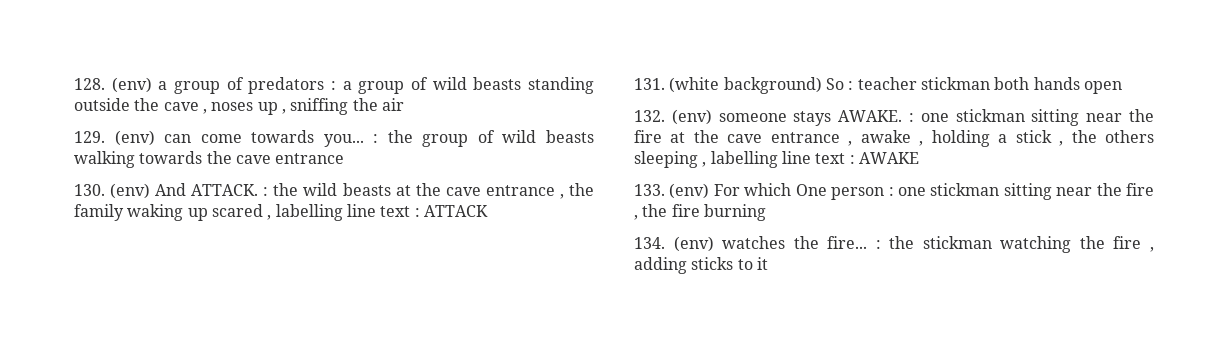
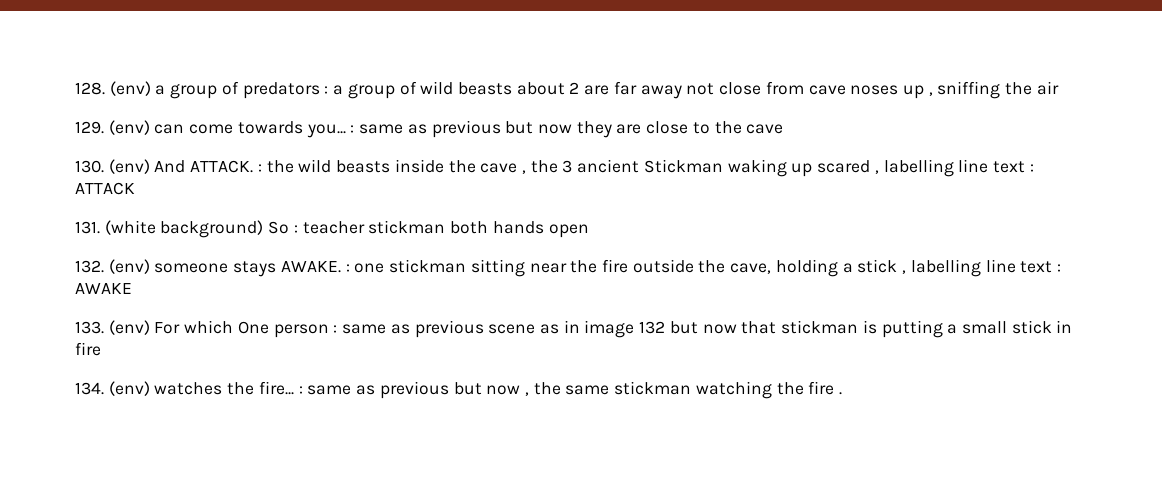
[528,77,595,94] [74,98,207,114] standing outside the cave , -> [516,81,846,99] about 2 are far away not close from cave
[387,130,595,147] [74,151,345,168] the group of wild beasts walking towards the cave entrance -> [359,120,784,138] same as previous but now they are close to the cave
[395,183,595,199] [74,204,124,221] at the cave entrance , the family -> [394,159,723,174] inside the cave , the 3 ancient Stickman
[670,130,1154,147] [634,151,698,168] at the cave entrance , awake , holding a stick , the others sleeping -> [632,259,898,277] outside the cave, holding a stick
[897,183,1154,200] [634,204,766,221] one stickman sitting near the fire , the fire burning -> [342,320,1073,338] [75,342,101,356] same as previous scene as in image 132 but now that stickman is putting a small stick in fire
[889,236,1154,253] [634,257,768,274] the stickman watching the fire , adding sticks to it -> [307,381,843,399] same as previous but now , the same stickman watching the fire .

